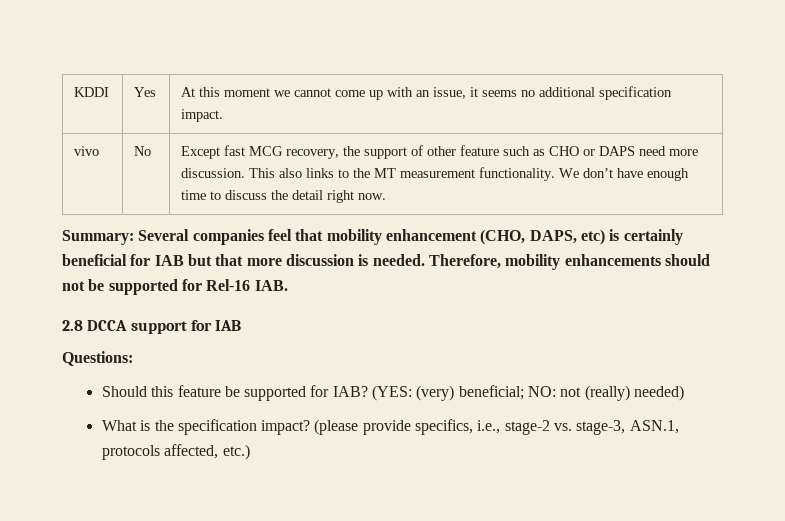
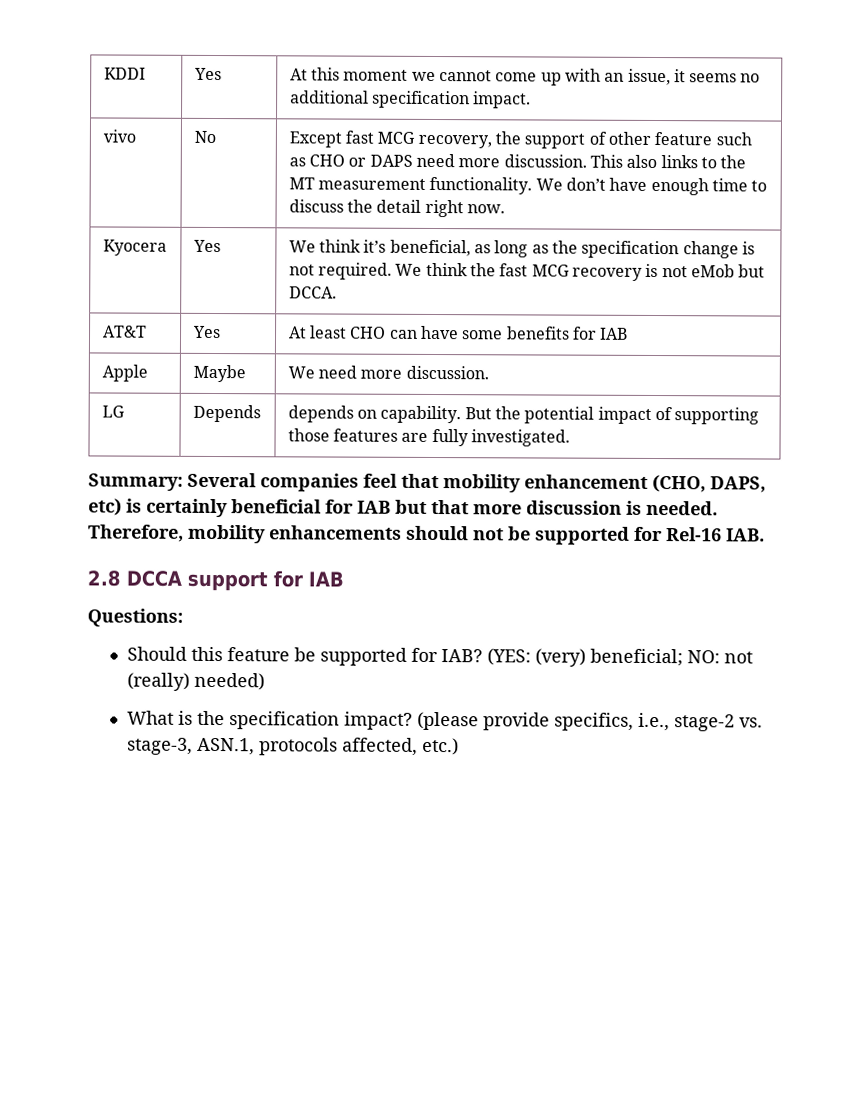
(387, 196) none -> [102,239,167,256] [192,239,221,253] [288,239,755,259] [288,262,766,281] [288,286,337,299] [102,325,147,338] [192,325,221,339] [288,325,629,340] [101,364,148,382] [192,364,246,383] [287,365,489,380] [101,405,125,418] [192,404,261,423] [287,405,760,425] [287,428,570,447] // Kyocera | Yes | We think it’s beneficial, as long as the specification change is not required. We think the fast MCG recovery is not eMob but DCCA. // AT&T | Yes | At least CHO can have some benefits for IAB // Apple | Maybe | We need more discussion. // LG | Depends | depends on capability. But the potential impact of supporting those features are fully investigated.

